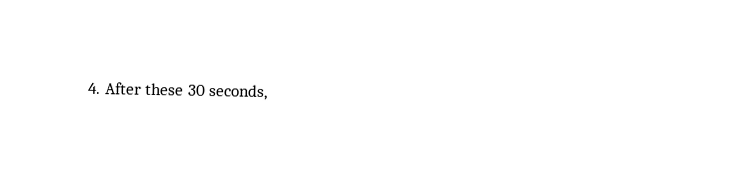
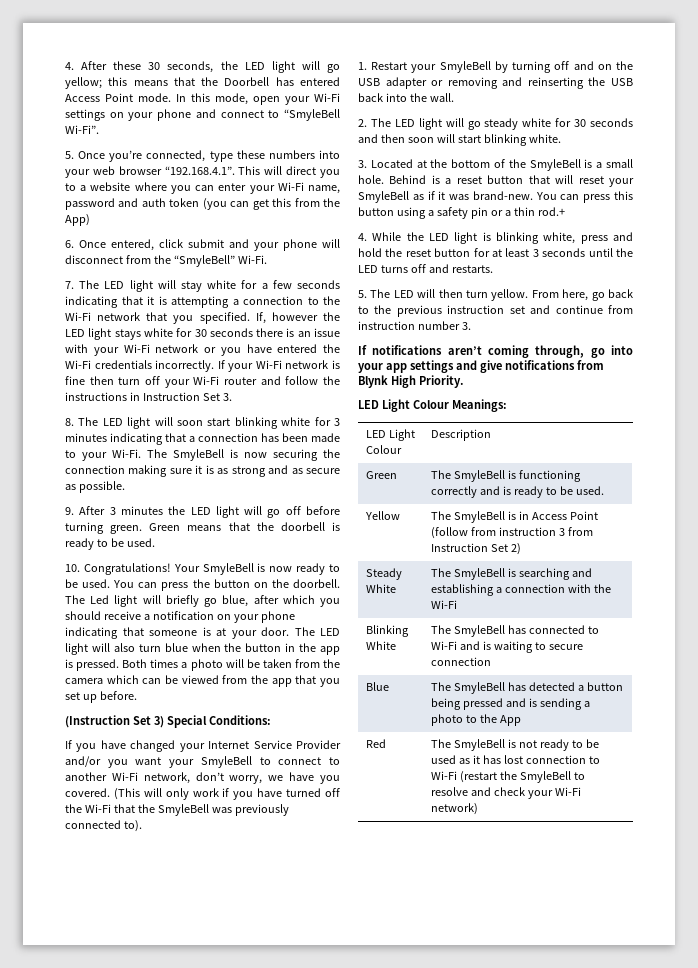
(269, 92) none -> [220,61,340,73] [65,77,340,89] [65,93,340,105] [65,109,340,121] [65,125,99,134] [65,150,340,162] [65,166,340,178] [65,182,340,194] [65,198,341,210] [65,214,90,226] [65,239,340,251] [65,255,267,267] [65,280,340,292] [65,296,340,308] [65,312,340,324] [65,328,341,340] [65,344,340,356] [65,360,340,372] [65,376,340,388] [65,392,232,401] [65,417,340,429] [65,433,340,445] [65,449,340,461] [65,465,341,477] [65,481,125,493] [65,506,341,518] [65,522,340,534] [65,538,155,550] [65,563,340,575] [65,579,340,591] [65,595,341,607] [65,611,295,623] [65,627,340,639] [65,643,341,655] [65,659,340,671] [65,675,340,687] [65,691,137,703] [65,715,271,728] [65,740,342,752] [65,756,341,768] [65,772,340,784] [65,788,340,800] [65,804,289,816] [65,820,142,832] [358,61,633,73] [358,77,633,89] [358,93,454,102] [358,118,633,130] [358,134,561,146] [358,159,633,171] [358,175,634,187] [358,191,633,203] [358,207,565,219] [358,232,633,244] [358,248,633,257] [358,264,493,273] [358,289,633,301] [358,305,633,317] [358,321,471,330] [358,345,633,358] [358,360,604,373] [358,375,464,388] [358,399,507,412] [366,429,416,441] [366,445,403,454] [431,429,492,441] [366,471,398,479] [431,470,582,482] [431,486,605,498] [365,511,401,520] [431,511,599,523] [431,527,594,539] [431,543,522,555] [366,568,403,580] [366,584,397,593] [431,568,593,580] [431,584,612,596] [431,600,458,609] [366,625,410,637] [366,641,397,650] [431,625,600,637] [431,641,584,653] [431,657,492,666] [366,682,390,691] [431,682,624,694] [431,698,591,710] [431,714,522,726] [366,739,387,748] [431,739,600,751] [431,755,601,764] [431,771,586,783] [431,787,582,799] [431,803,479,815] the LED light will go yellow; this means that the Doorbell has entered Access Point mode. In this mode, open your Wi-Fi settings on your phone and connect to “SmyleBell Wi-Fi”. // 5. Once you’re connected, type these numbers into your web browser “192.168.4.1”. This will direct you to a website where you can enter your Wi-Fi name, password and auth token (you can get this from the App) // 6. Once entered, click submit and your phone will disconnect from the “SmyleBell” Wi-Fi. // 7. The LED light will stay white for a few seconds indicating that it is attempting a connection to the Wi-Fi network that you specified. If, however the LED light stays white for 30 seconds there is an issue with your Wi-Fi network or you have entered the Wi-Fi credentials incorrectly. If your Wi-Fi network is fine then turn off your Wi-Fi router and follow the instructions in Instruction Set 3. // 8. The LED light will soon start blinking white for 3 minutes indicating that a connection has been made to your Wi-Fi. The SmyleBell is now securing the connection making sure it is as strong and as secure as possible. // 9. After 3 minutes the LED light will go off before turning green. Green means that the doorbell is ready to be used. // 10. Congratulations! Your SmyleBell is now ready to be used. You can press the button on the doorbell. The Led light will briefly go blue, after which you should receive a notification on your phone indicating that someone is at your door. The LED light will also turn blue when the button in the app is pressed. Both times a photo will be taken from the camera which can be viewed from the app that you set up before. // (Instruction Set 3) Special Conditions: // If you have changed your Internet Service Provider and/or you want your SmyleBell to connect to another Wi-Fi network, don’t worry, we have you covered. (This will only work if you have turned off the Wi-Fi that the SmyleBell was previously connected to). // 1. Restart your SmyleBell by turning off and on the USB adapter or removing and reinserting the USB back into the wall. // 2. The LED light will go steady white for 30 seconds and then soon will start blinking white. // 3. Located at the bottom of the SmyleBell is a small hole. Behind is a reset button that will reset your SmyleBell as if it was brand-new. You can press this button using a safety pin or a thin rod.+ // 4. While the LED light is blinking white, press and hold the reset button for at least 3 seconds until the LED turns off and restarts. // 5. The LED will then turn yellow. From here, go back to the previous instruction set and continue from instruction number 3. // If notifications aren’t coming through, go into your app settings and give notifications from Blynk High Priority. // LED Light Colour Meanings: // LED Light Colour | Description // Green | The SmyleBell is functioning correctly and is ready to be used. // Yellow | The SmyleBell is in Access Point (follow from instruction 3 from Instruction Set 2) // Steady White | The SmyleBell is searching and establishing a connection with the Wi-Fi // Blinking White | The SmyleBell has connected to Wi-Fi and is waiting to secure connection // Blue | The SmyleBell has detected a button being pressed and is sending a photo to the App // Red | The SmyleBell is not ready to be used as it has lost connection to Wi-Fi (restart the SmyleBell to resolve and check your Wi-Fi network)

